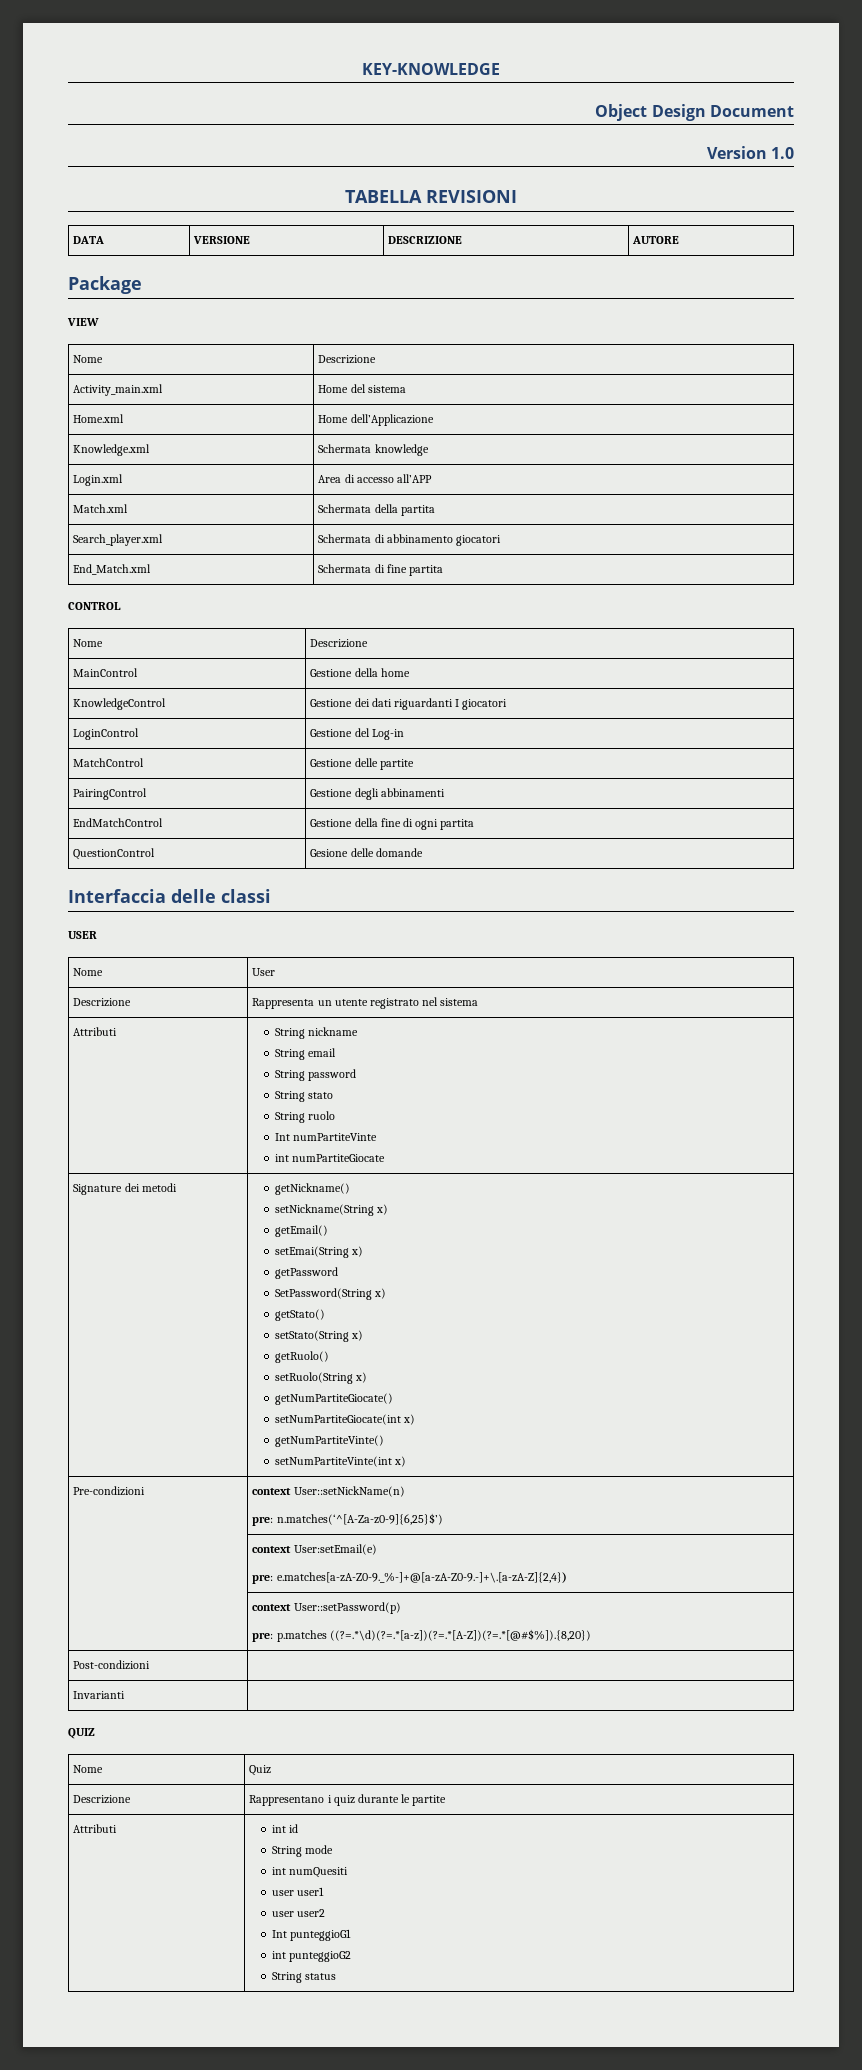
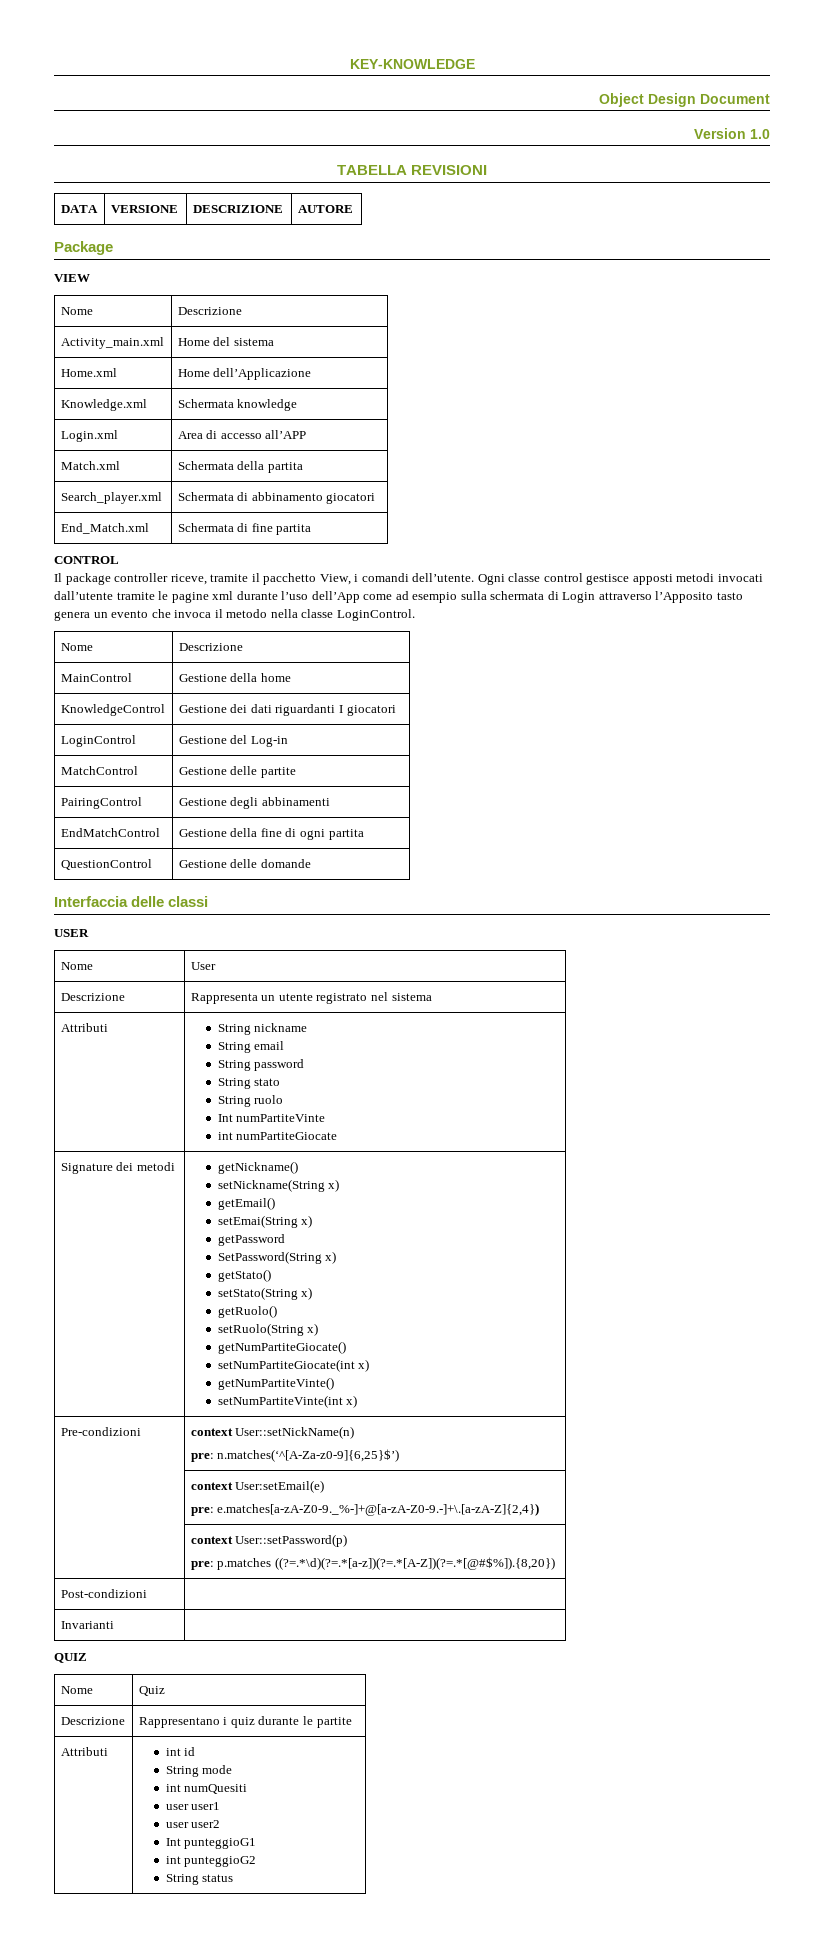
(121, 606) none -> [54,573,763,585] [54,591,743,603] [54,609,415,621] // Il package controller riceve, tramite il pacchetto View, i comandi dell’utente. Ogni classe control gestisce apposti metodi invocati dall’utente tramite le pagine xml durante l’uso dell’App come ad esempio sulla schermata di Login attraverso l’Apposito tasto genera un evento che invoca il metodo nella classe LoginControl.
[310,849,349,857] Gesione -> [178,860,227,868] Gestione

